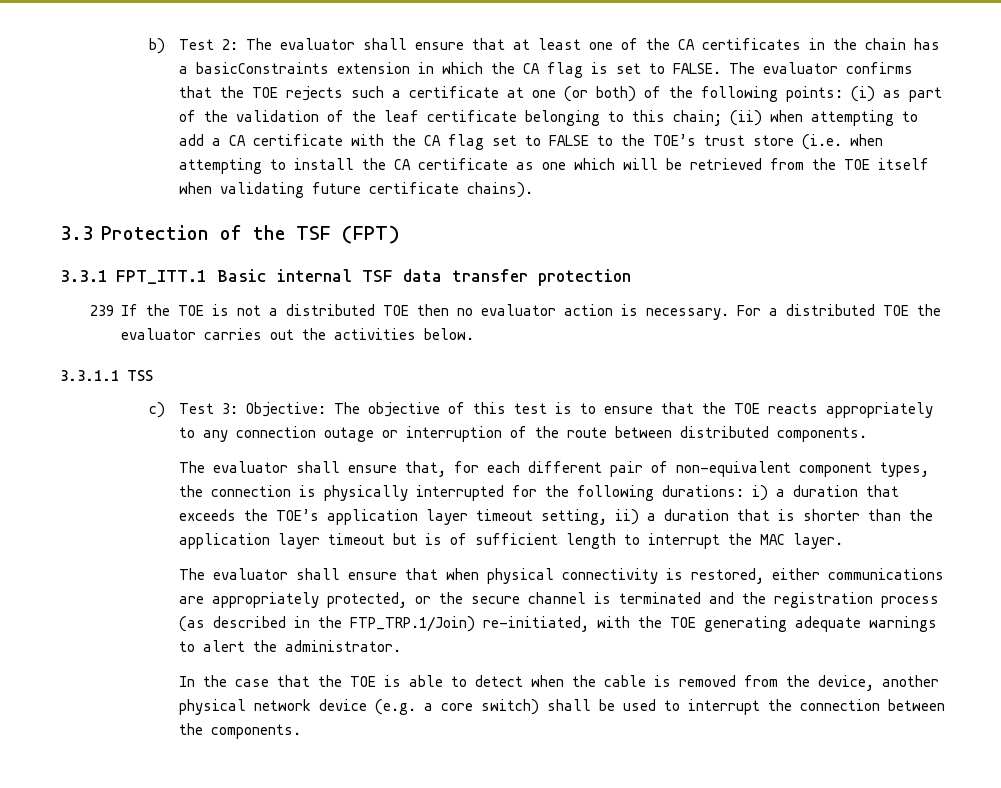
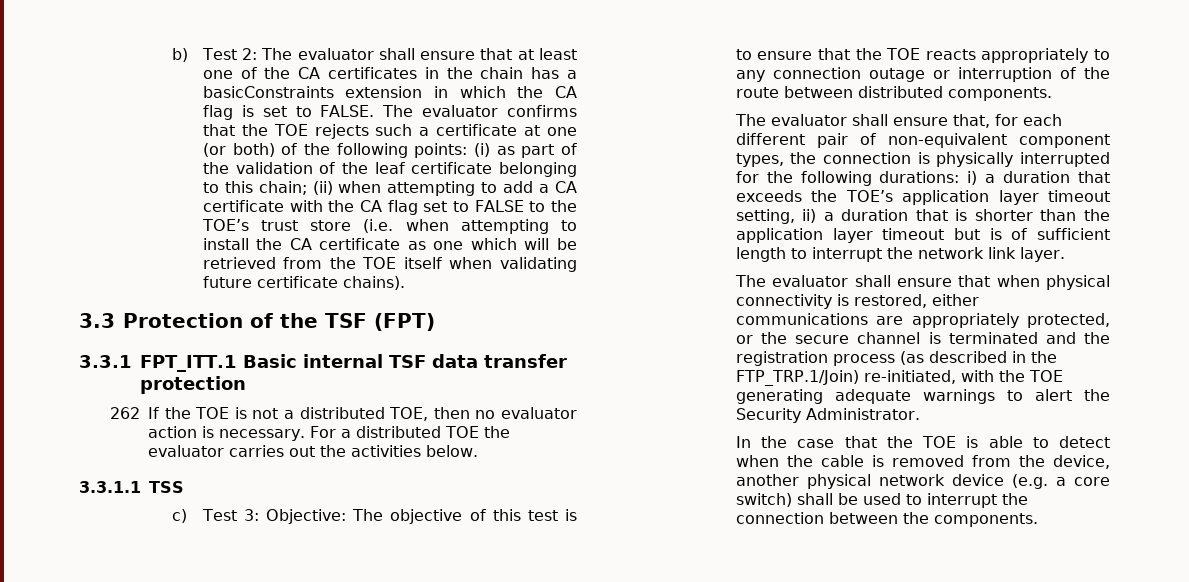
[89,305,114,316] 239 -> [109,407,140,419] 262
[383,305,410,316] TOE -> [389,407,429,421] TOE,
[759,534,785,545] MAC -> [917,247,1016,259] network link
[284,640,401,652] administrator. -> [735,408,920,423] Security Administrator.

